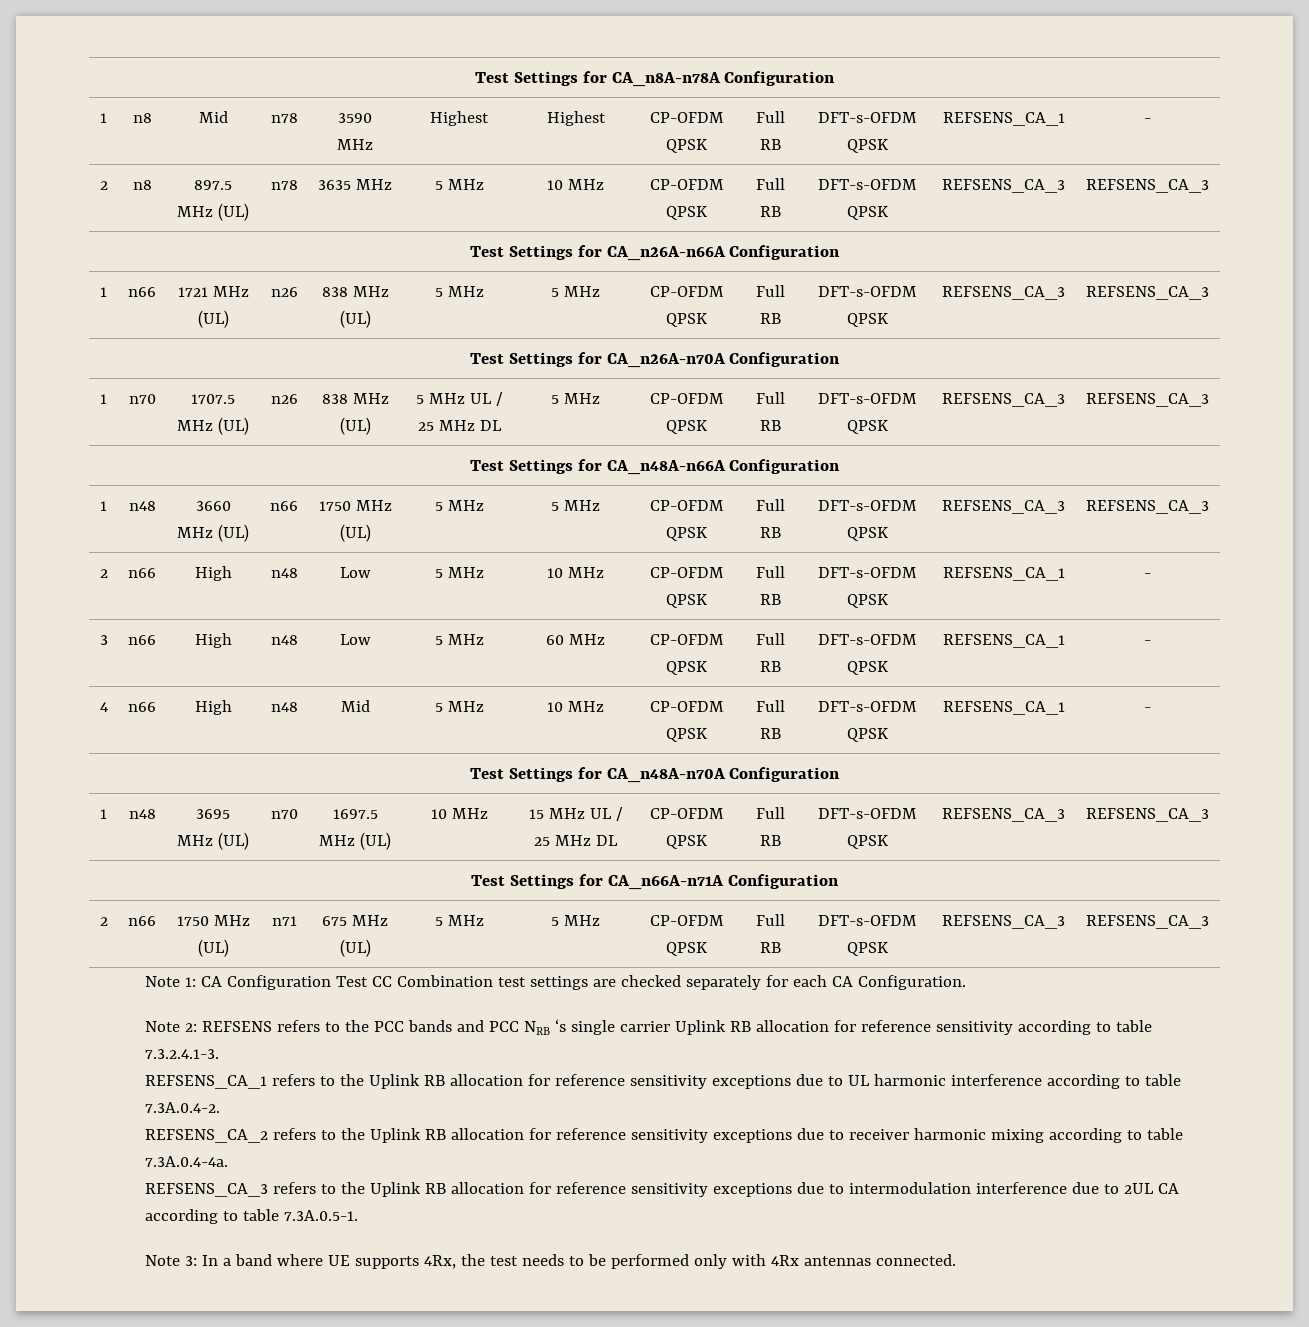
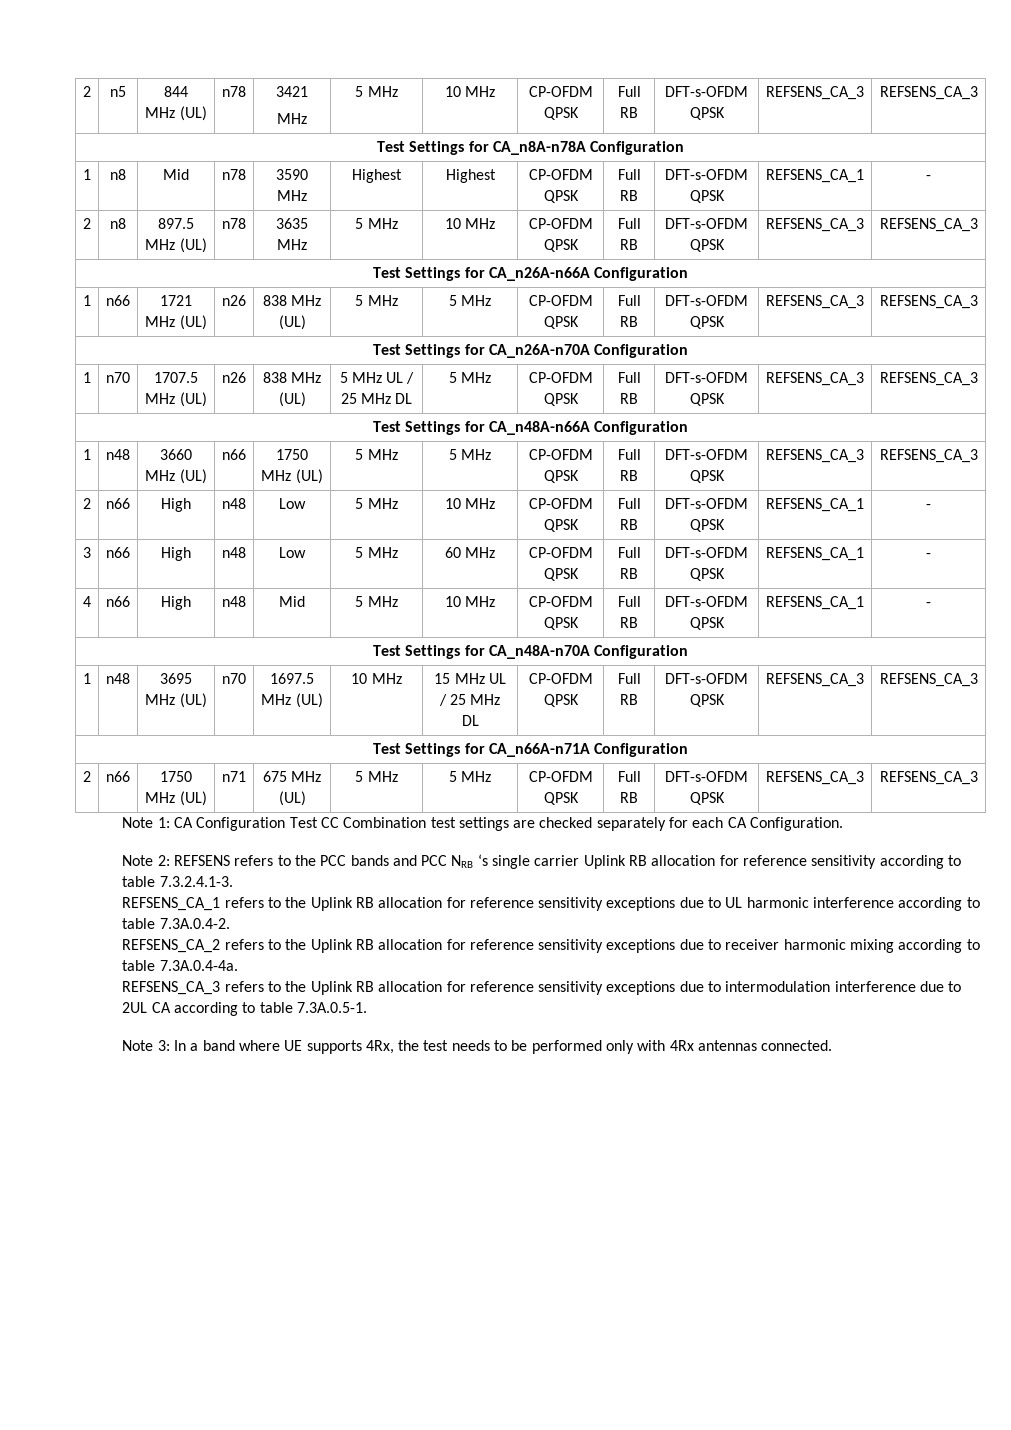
(474, 77) none -> [83,86,91,97] [110,86,126,97] [164,86,188,97] [145,106,207,121] [222,86,246,97] [276,86,308,97] [277,113,307,124] [355,86,398,97] [444,86,496,97] [528,86,593,97] [543,107,579,120] [617,86,641,97] [620,107,638,118] [665,86,748,97] [689,107,725,120] [766,86,864,100] [879,86,978,100] 2 | n5 | 844 // MHz (UL) | n78 | 3421 // MHz | 5 MHz | 10 MHz | CP-OFDM QPSK | Full RB | DFT-s-OFDM QPSK | REFSENS_CA_3 | REFSENS_CA_3 //

